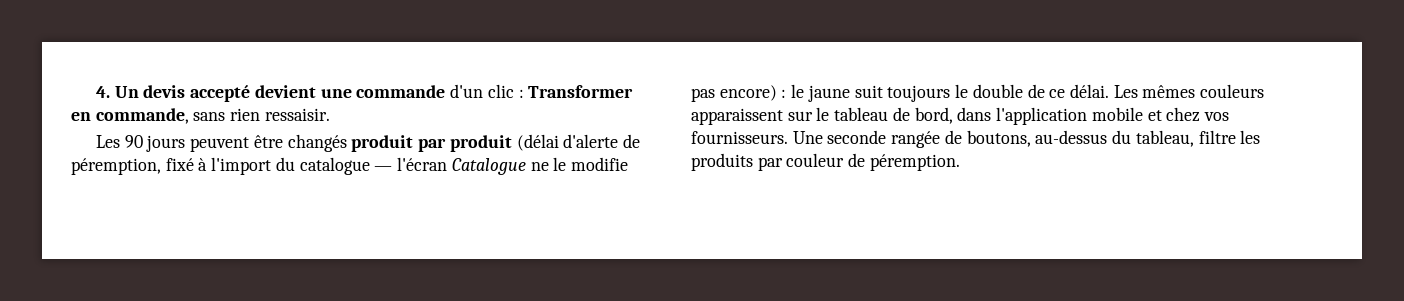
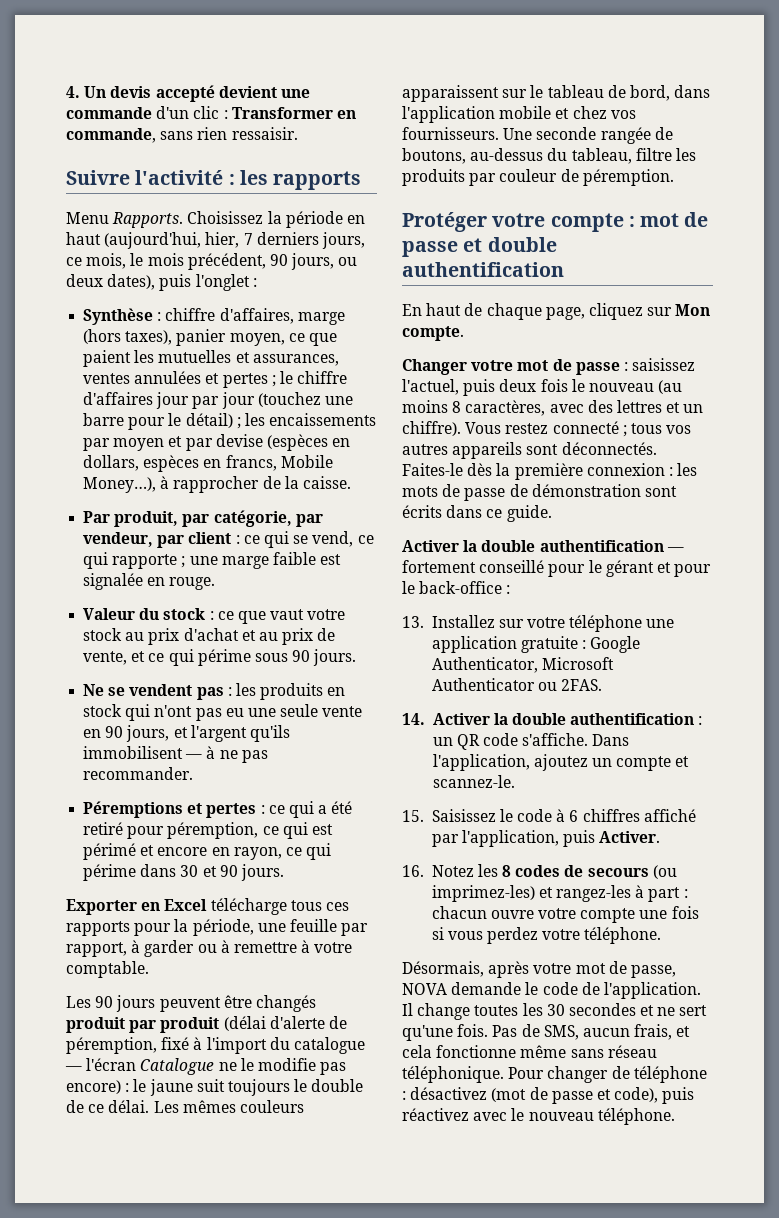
(330, 114) none -> [66,170,362,190] [66,211,365,228] [66,232,365,249] [66,253,358,270] [66,274,257,291] [83,308,345,325] [83,329,337,346] [83,350,339,367] [83,371,348,388] [83,392,353,409] [83,413,377,430] [83,434,351,451] [83,455,333,472] [83,476,351,493] [83,510,323,527] [83,531,374,548] [83,552,342,569] [83,573,216,590] [83,608,346,624] [83,628,336,645] [83,649,357,666] [83,683,346,700] [83,704,363,721] [83,725,290,742] [83,746,268,763] [83,767,194,780] [83,801,353,818] [83,822,333,839] [83,843,332,860] [83,864,284,881] [66,898,349,915] [66,919,369,936] [66,940,353,957] [66,961,149,978] // Suivre l'activité : les rapports // Menu Rapports. Choisissez la période en haut (aujourd'hui, hier, 7 derniers jours, ce mois, le mois précédent, 90 jours, ou deux dates), puis l'onglet : // Synthèse : chiffre d'affaires, marge (hors taxes), panier moyen, ce que paient les mutuelles et assurances, ventes annulées et pertes ; le chiffre d'affaires jour par jour (touchez une barre pour le détail) ; les encaissements par moyen et par devise (espèces en dollars, espèces en francs, Mobile Money…), à rapprocher de la caisse. // Par produit, par catégorie, par vendeur, par client : ce qui se vend, ce qui rapporte ; une marge faible est signalée en rouge. // Valeur du stock : ce que vaut votre stock au prix d'achat et au prix de vente, et ce qui périme sous 90 jours. // Ne se vendent pas : les produits en stock qui n'ont pas eu une seule vente en 90 jours, et l'argent qu'ils immobilisent — à ne pas recommander. // Péremptions et pertes : ce qui a été retiré pour péremption, ce qui est périmé et encore en rayon, ce qui périme dans 30 et 90 jours. // Exporter en Excel télécharge tous ces rapports pour la période, une feuille par rapport, à garder ou à remettre à votre comptable.
(960, 162) none -> [402,212,709,232] [402,237,557,257] [402,262,564,277] [402,303,711,320] [402,326,464,341] [402,358,696,375] [402,379,683,396] [402,400,704,416] [402,421,692,437] [402,442,657,459] [402,463,698,480] [402,484,677,501] [402,505,552,522] [402,540,684,552] [402,560,712,577] [402,581,511,594] [402,615,675,632] [431,636,641,653] [431,657,614,673] [431,678,603,691] [402,713,703,725] [432,733,630,750] [432,754,690,771] [432,775,515,788] [402,809,696,822] [431,830,661,847] [402,864,677,879] [431,885,688,902] [431,906,699,923] [431,927,662,944] [402,961,676,978] [402,982,701,999] [402,1003,708,1020] [402,1024,691,1041] [402,1045,657,1058] [402,1066,707,1083] [402,1087,695,1104] [402,1108,675,1125] // Protéger votre compte : mot de passe et double authentification // En haut de chaque page, cliquez sur Mon compte. // Changer votre mot de passe : saisissez l'actuel, puis deux fois le nouveau (au moins 8 caractères, avec des lettres et un chiffre). Vous restez connecté ; tous vos autres appareils sont déconnectés. Faites-le dès la première connexion : les mots de passe de démonstration sont écrits dans ce guide. // Activer la double authentification — fortement conseillé pour le gérant et pour le back-office : // 13. Installez sur votre téléphone une application gratuite : Google Authenticator, Microsoft Authenticator ou 2FAS. // 14. Activer la double authentification : un QR code s'affiche. Dans l'application, ajoutez un compte et scannez-le. // 15. Saisissez le code à 6 chiffres affiché par l'application, puis Activer. // 16. Notez les 8 codes de secours (ou imprimez-les) et rangez-les à part : chacun ouvre votre compte une fois si vous perdez votre téléphone. // Désormais, après votre mot de passe, NOVA demande le code de l'application. Il change toutes les 30 secondes et ne sert qu'une fois. Pas de SMS, aucun frais, et cela fonctionne même sans réseau téléphonique. Pour changer de téléphone : désactivez (mot de passe et code), puis réactivez avec le nouveau téléphone.

